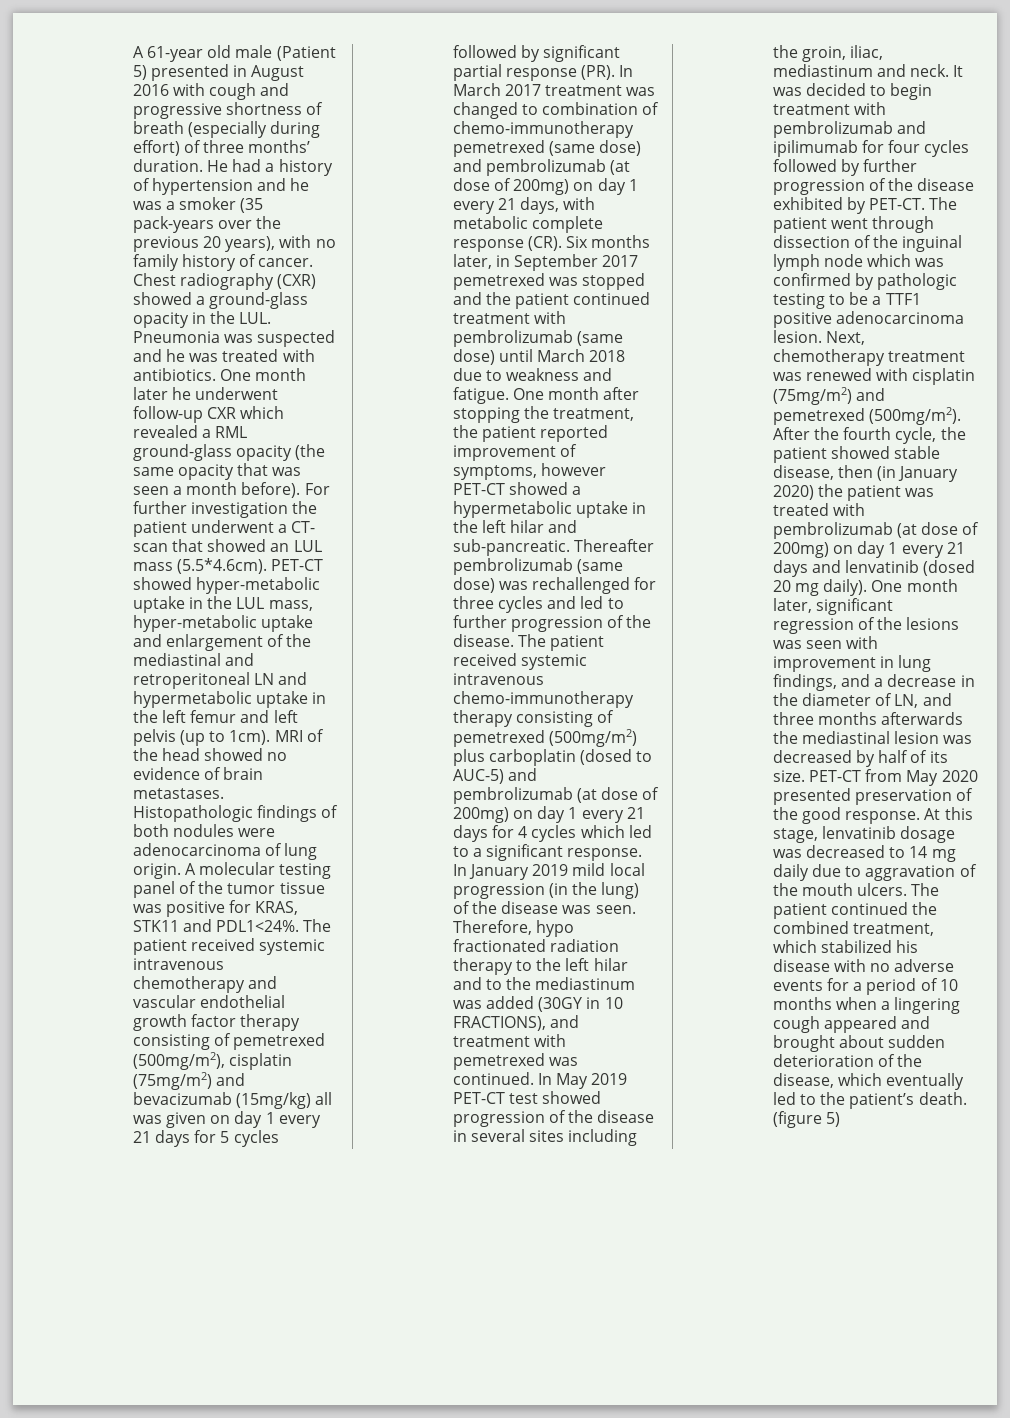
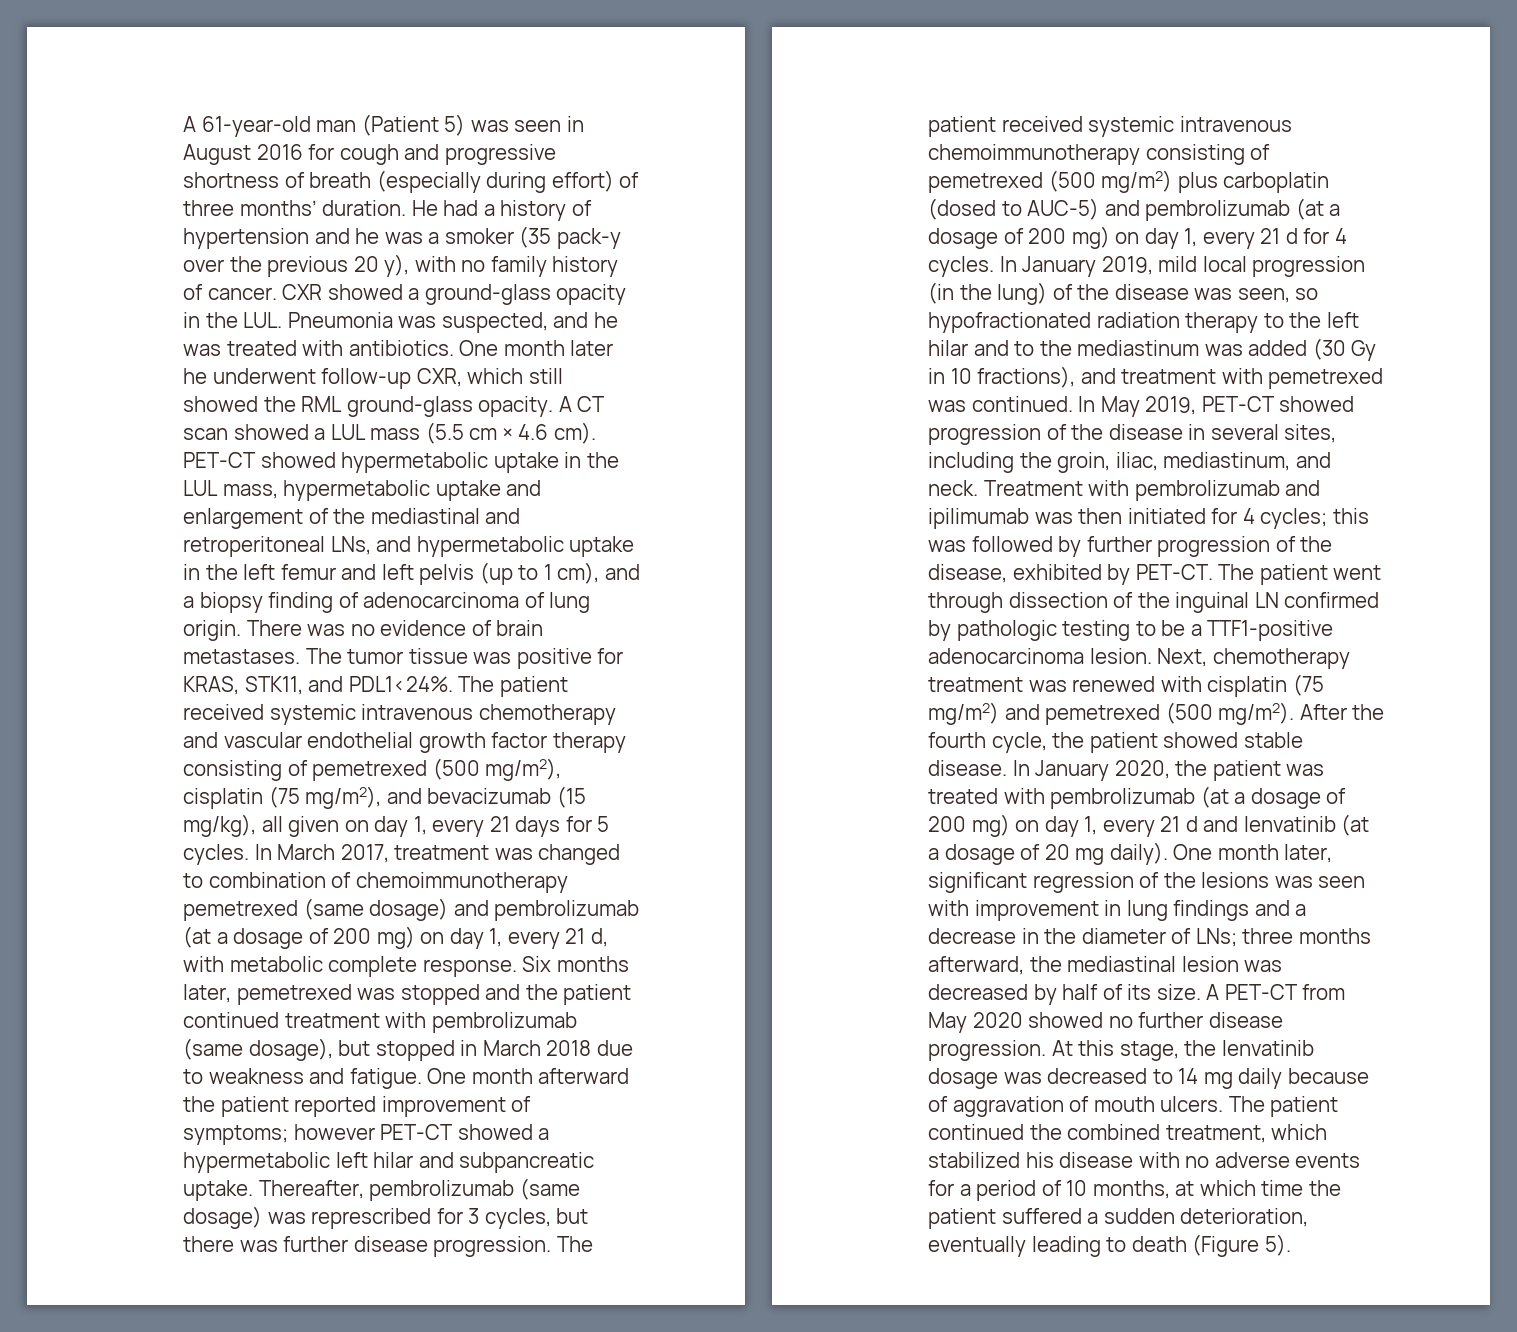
[132,45,336,62] [132,64,230,81] A 61-year old male (Patient 5) presented -> [183,114,562,137] A 61-year-old man (Patient 5) was seen
[173,83,206,96] with -> [308,144,335,160] for
[132,216,214,233] pack-years -> [556,228,621,249] pack-y
[225,236,276,252] years), -> [384,254,410,277] y),
[132,273,317,290] Chest radiography (CXR) -> [282,284,323,300] CXR
[257,330,336,347] suspected -> [441,312,548,333] suspected,
[207,406,285,419] [132,425,248,438] [132,444,326,461] [132,463,302,480] [132,482,330,498] [132,501,318,518] [132,520,316,537] [132,539,322,552] [132,558,324,574] [132,577,321,594] CXR which revealed a RML ground-glass opacity (the same opacity that was seen a month before). For further investigation the patient underwent a CT- scan that showed an LUL mass (5.5*4.6cm). PET-CT showed hyper-metabolic -> [416,368,563,387] [183,396,606,417] [183,422,596,444] [183,452,489,473] CXR, which still showed the RML ground-glass opacity. A CT scan showed a LUL mass (5.5 cm × 4.6 cm). PET-CT showed hypermetabolic
[132,615,257,632] hyper-metabolic -> [283,480,431,501] hypermetabolic
[254,673,275,685] LN -> [330,536,371,555] LNs,
[229,729,324,745] [132,748,264,761] 1cm). MRI of the head showed -> [543,562,640,584] [183,592,591,613] [183,620,346,641] 1 cm), and a biopsy finding of adenocarcinoma of lung origin. There was
[132,805,339,822] [132,824,276,837] [132,843,318,860] [132,862,332,879] [132,881,224,898] Histopathologic findings of both nodules were adenocarcinoma of lung origin. A molecular testing panel of the -> [305,648,342,664] The
[132,920,179,932] STK11 -> [244,676,303,695] STK11,
[132,1052,293,1070] [132,1072,246,1090] [132,1092,333,1109] [132,1115,162,1124] (500mg/m2), cisplatin (75mg/m2) and bevacizumab (15mg/kg) all was -> [432,758,562,781] [183,786,586,809] [183,814,283,837] (500 mg/m2), cisplatin (75 mg/m2), and bevacizumab (15 mg/kg), all
[265,1112,275,1124] 1 -> [413,816,427,835] 1,
[233,1130,279,1147] [452,45,621,62] [452,64,616,81] cycles followed by significant partial response (PR). -> [183,844,250,865] cycles.
[505,84,542,96] 2017 -> [340,844,389,863] 2017,
[452,121,634,138] chemo-immunotherapy -> [355,872,568,893] chemoimmunotherapy
[599,140,642,156] [452,159,631,176] [452,178,638,195] [452,197,560,214] dose) and pembrolizumab (at dose of 200mg) on day 1 every 21 days, -> [369,898,640,921] [183,926,608,949] dosage) and pembrolizumab (at a dosage of 200 mg) on day 1, every 21 d,
[452,236,563,252] response (CR). -> [422,959,517,977] response.
[496,254,639,271] in September 2017 -> (232, 993) none
[452,349,534,365] dose) until -> [248,1038,478,1061] dosage), but stopped in
[603,387,640,400] [452,406,635,423] after stopping the treatment, -> [538,1068,630,1084] afterward
[452,465,537,480] symptoms, -> [183,1125,289,1145] symptoms;
[576,501,647,518] [452,520,578,533] [452,539,655,556] [452,558,624,575] [452,577,657,594] [452,596,624,613] [452,615,652,632] [452,634,605,651] [452,653,588,670] [452,673,544,685] [452,691,634,708] [452,710,615,727] [452,729,638,747] uptake in the left hilar and sub-pancreatic. Thereafter pembrolizumab (same dose) was rechallenged for three cycles and led to further progression of the disease. The patient received systemic intravenous chemo-immunotherapy therapy consisting of pemetrexed (500mg/m2) -> [335,1152,595,1173] [183,1178,580,1201] [183,1206,589,1229] [183,1236,593,1257] [928,116,1292,137] [928,144,1271,165] [928,170,1173,193] left hilar and subpancreatic uptake. Thereafter, pembrolizumab (same dosage) was represcribed for 3 cycles, but there was further disease progression. The patient received systemic intravenous chemoimmunotherapy consisting of pemetrexed (500 mg/m2)
[601,787,660,800] [452,806,645,823] [452,825,652,842] [452,844,643,861] [452,864,569,880] dose of 200mg) on day 1 every 21 days for 4 cycles which led to a significant response. In January 2019 -> [1329,204,1341,216] [928,226,1347,249] [928,256,1153,277] a dosage of 200 mg) on day 1, every 21 d for 4 cycles. In January 2019,
[595,905,636,914] [452,920,575,937] [452,939,546,952] seen. Therefore, hypo fractionated -> [1237,288,1319,303] [928,312,1092,333] seen, so hypofractionated
[538,997,583,1012] (30GY -> [1312,338,1377,361] (30 Gy
[452,1016,546,1031] FRACTIONS), -> [977,366,1076,388] fractions),
[591,1073,628,1085] [452,1092,539,1104] 2019 PET-CT test -> [1145,396,1275,415] 2019, PET-CT
[529,1130,565,1142] sites -> [1284,424,1337,443] sites,
[772,64,873,77] mediastinum -> [1163,452,1291,471] mediastinum,
[953,65,964,77] [772,83,933,100] [772,102,887,115] [772,121,927,138] [772,140,970,157] It was decided to begin treatment with pembrolizumab and ipilimumab for four cycles -> [983,480,1321,501] [928,508,1369,529] [928,540,967,552] Treatment with pembrolizumab and ipilimumab was then initiated for 4 cycles; this was
[917,178,975,191] disease -> [928,564,1008,583] disease,
[772,254,945,271] lymph node which was -> [1254,592,1279,608] LN
[885,293,921,305] [772,312,832,328] TTF1 positive -> [1207,620,1334,641] TTF1-positive
[772,387,886,405] [772,407,962,425] (75mg/m2) and pemetrexed (500mg/m2). -> [1292,674,1324,696] [928,702,1295,725] (75 mg/m2) and pemetrexed (500 mg/m2).
[772,465,959,482] [772,485,814,500] disease, then (in January 2020) -> [928,760,1170,781] disease. In January 2020,
[921,522,980,535] [772,541,965,558] [772,560,808,577] dose of 200mg) on day 1 every 21 days -> [1234,788,1347,809] [928,814,1198,837] a dosage of 200 mg) on day 1, every 21 d
[923,560,976,576] (dosed -> [1341,814,1370,836] [928,844,1041,865] (at a dosage of
[772,674,837,691] findings, -> [1173,900,1250,921] findings
[894,693,952,708] LN, and -> [1195,928,1237,947] LNs;
[881,712,964,725] afterwards -> [928,956,1025,975] afterward,
(805, 776) none -> [1206,984,1220,1000] A
[772,788,974,805] [772,807,921,824] presented preservation of the good response. -> [1028,1012,1283,1028] [928,1040,1047,1061] showed no further disease progression.
(818, 835) none -> [1184,1040,1217,1056] the
[812,864,862,877] due to -> [1287,1068,1369,1084] [928,1096,949,1112] because of
[772,883,798,896] the -> (1090, 1104) none
[772,997,961,1014] [772,1016,931,1033] [772,1035,946,1052] [772,1054,923,1067] [772,1073,965,1090] [772,1092,967,1109] [772,1111,841,1128] months when a lingering cough appeared and brought about sudden deterioration of the disease, which eventually led to the patient’s death. (figure 5) -> [1092,1180,1341,1199] [928,1208,1309,1229] [928,1234,1291,1257] months, at which time the patient suffered a sudden deterioration, eventually leading to death (Figure 5).

